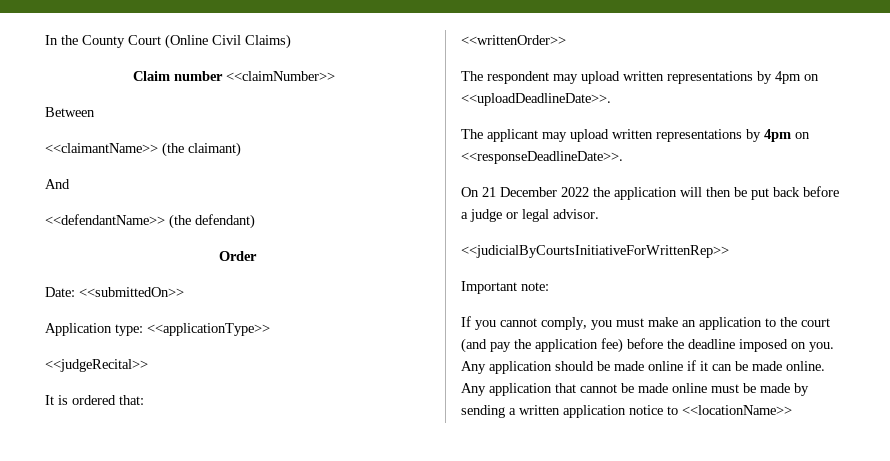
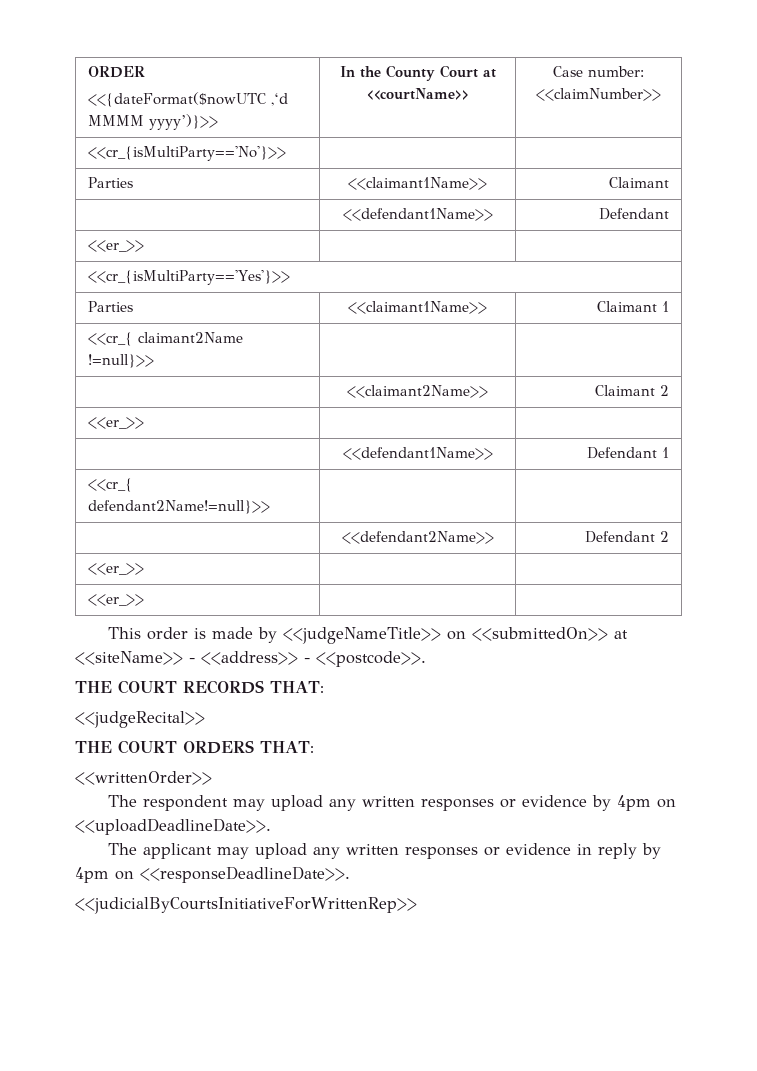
[45,34,291,49] [133,71,336,81] [45,107,95,117] [45,142,241,157] [45,179,70,189] [45,214,255,229] [218,251,257,261] [45,287,184,297] [45,323,270,336] [45,359,148,372] [45,395,144,405] In the County Court (Online Civil Claims) // Claim number <<claimNumber>> // Between // <<claimantName>> (the claimant) // And // <<defendantName>> (the defendant) // Order // Date: <<submittedOn>> // Application type: <<applicationType>> // <<judgeRecital>> // It is ordered that: -> [88,66,146,78] [88,92,289,107] [88,114,219,130] [339,65,496,81] [366,88,469,100] [553,66,644,77] [536,88,661,101] [88,146,287,161] [88,177,134,188] [348,177,487,190] [608,177,669,188] [342,208,493,221] [598,208,669,220] [88,240,145,252] [88,270,291,285] [88,301,134,312] [348,301,487,314] [596,301,669,312] [88,332,244,346] [88,354,155,368] [347,385,488,398] [594,385,669,396] [88,417,145,429] [342,447,493,460] [586,447,669,459] [88,478,134,492] [88,500,271,514] [341,531,494,544] [584,531,669,543] [88,563,145,575] [88,594,145,606] [107,627,628,644] [75,651,426,667] [75,680,324,694] [75,711,205,728] [75,740,314,754] ORDER // <<{dateFormat($nowUTC ,‘d MMMM yyyy’)}>> | In the County Court at <<courtName>> | Case number: <<claimNumber>> // <<cr_{isMultiParty=='No'}>> | | // Parties | <<claimant1Name>> | Claimant // | <<defendant1Name>> | Defendant // <<er_>> | | // <<cr_{isMultiParty=='Yes'}>> // Parties | <<claimant1Name>> | Claimant 1 // <<cr_{ claimant2Name !=null}>> | | // | <<claimant2Name>> | Claimant 2 // <<er_>> | | // | <<defendant1Name>> | Defendant 1 // <<cr_{ defendant2Name!=null}>> | | // | <<defendant2Name>> | Defendant 2 // <<er_>> | | // <<er_>> | | // This order is made by <<judgeNameTitle>> on <<submittedOn>> at <<siteName>> - <<address>> - <<postcode>>. // THE COURT RECORDS THAT: // <<judgeRecital>> // THE COURT ORDERS THAT:
[623,71,753,84] written representations -> [328,795,587,811] any written responses or evidence
[612,129,810,142] [461,151,623,164] [461,186,839,200] [461,209,599,222] [461,245,729,258] [461,281,549,294] [461,316,830,330] [461,338,834,353] [461,360,825,374] [461,383,809,396] [461,405,792,418] written representations by 4pm on <<responseDeadlineDate>>. // On 21 December 2022 the application will then be put back before a judge or legal advisor. // <<judicialByCourtsInitiativeForWrittenRep>> // Important note: // If you cannot comply, you must make an application to the court (and pay the application fee) before the deadline imposed on you. Any application should be made online if it can be made online. Any application that cannot be made online must be made by sending a written application notice to <<locationName>> -> [312,843,661,859] [75,866,350,883] [75,897,417,914] any written responses or evidence in reply by 4pm on <<responseDeadlineDate>>. // <<judicialByCourtsInitiativeForWrittenRep>>

